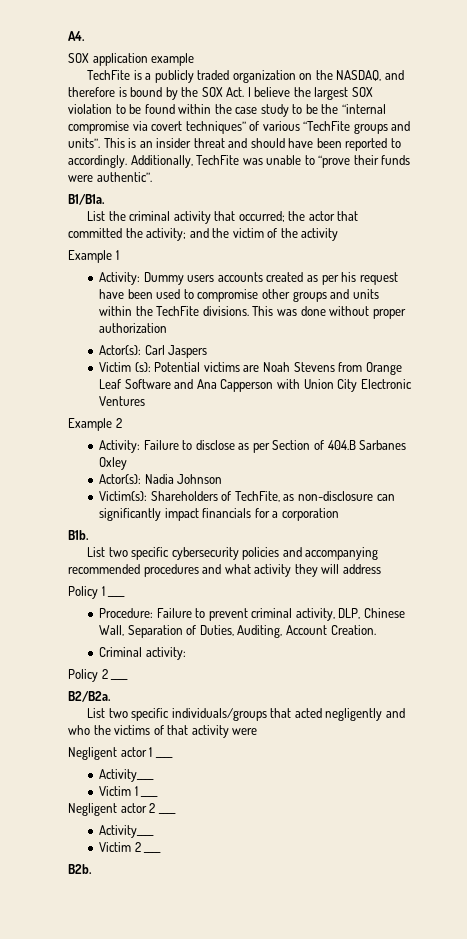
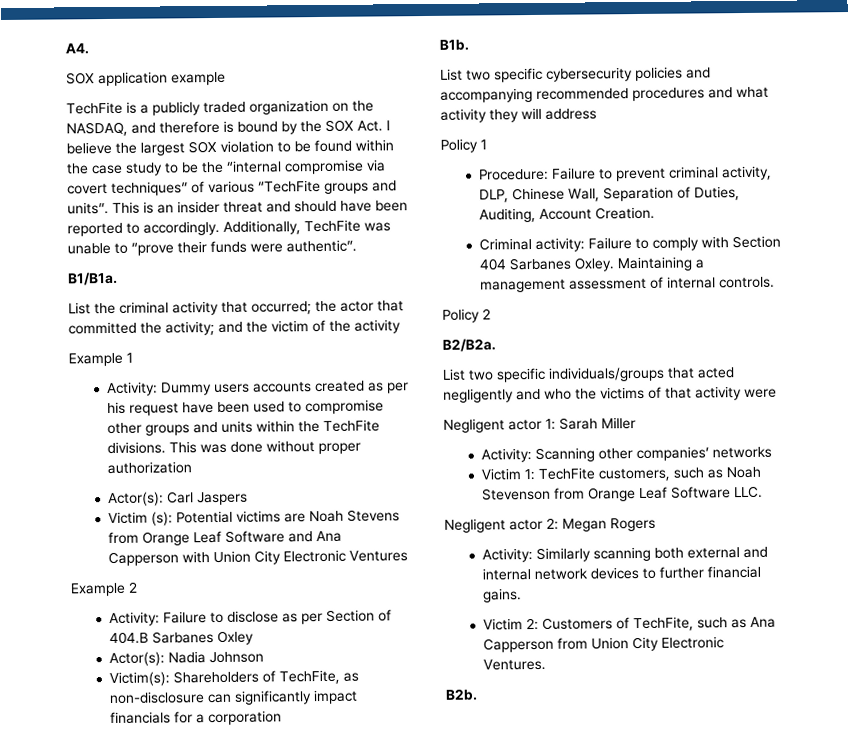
[107,596,126,597] ____ -> (487, 144) none
(186, 653) none -> [587,235,781,251] [478,256,704,272] [479,276,775,293] Failure to comply with Section 404 Sarbanes Oxley. Maintaining a management assessment of internal controls.
[110,679,129,680] ____ -> (491, 314) none
[149,747,153,757] [154,757,173,758] [99,769,155,782] [99,786,138,796] [140,796,159,797] [68,803,156,816] [157,813,176,814] [99,825,155,838] [99,842,141,852] [143,852,162,853] 1 ____ // Activity____ // Victim 1 ____ // Negligent actor 2 ____ // Activity____ // Victim 2 ____ -> [545,417,636,430] [480,446,772,463] [480,466,761,482] [481,485,763,502] [444,517,656,533] [481,546,768,563] [481,565,761,581] [481,588,522,603] [482,616,776,632] [482,636,724,653] [482,658,546,671] 1: Sarah Miller // Activity: Scanning other companies’ networks // Victim 1: TechFite customers, such as Noah Stevenson from Orange Leaf Software LLC. // Negligent actor 2: Megan Rogers // Activity: Similarly scanning both external and internal network devices to further financial gains. // Victim 2: Customers of TechFite, such as Ana Capperson from Union City Electronic Ventures.

